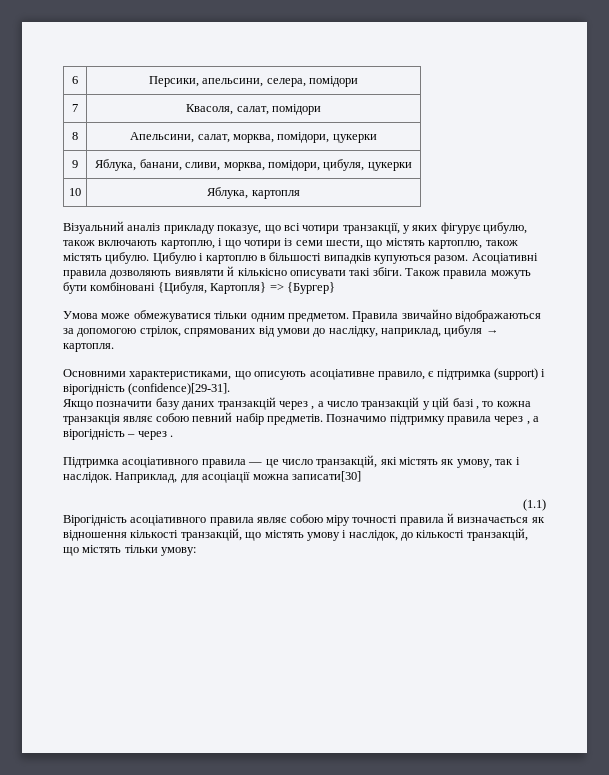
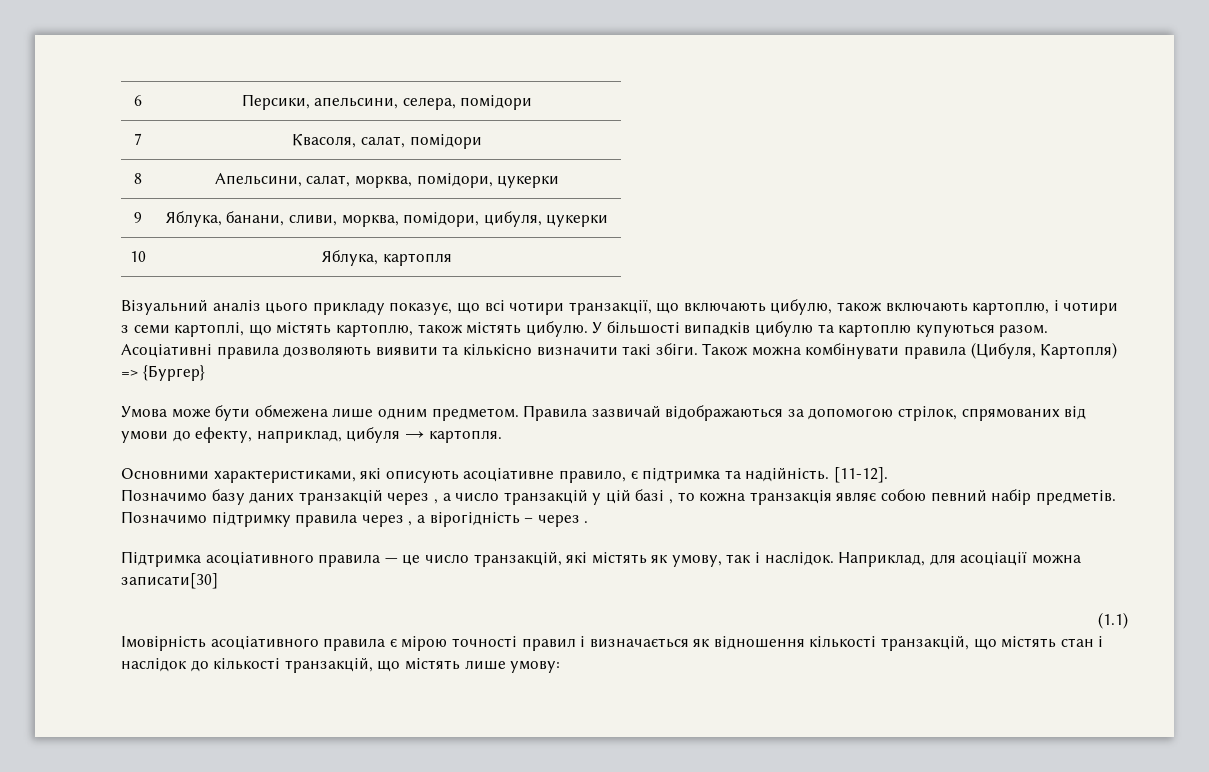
(161, 227) none -> [265,302,309,314] цього
[403,222,481,234] у яких фігурує -> [656,302,766,314] що включають
[224,238,363,249] що чотири із семи шести, -> [1063,302,1119,315] [121,322,245,337] чотири з семи картоплі,
[152,252,371,264] Цибулю і картоплю в більшості випадків -> [592,321,912,337] У більшості випадків цибулю та картоплю
[174,266,531,279] [63,282,267,294] виявляти й кількісно описувати такі збіги. Також правила можуть бути комбіновані {Цибуля, Картопля} -> [375,342,1118,359] виявити та кількісно визначити такі збіги. Також можна комбінувати правила (Цибуля, Картопля)
[133,310,248,322] обмежуватися тільки -> [215,405,374,421] бути обмежена лише
[401,309,452,319] звичайно -> [591,405,661,418] зазвичай
[328,326,378,337] наслідку, -> [195,427,253,443] ефекту,
[234,371,251,380] що -> [360,468,382,479] які
[494,368,546,380] [63,383,231,395] [63,399,153,410] (support) і вірогідність (confidence)[29-31]. // Якщо позначити -> [724,467,888,483] [121,489,207,502] та надійність. [11-12]. // Позначимо
[63,513,454,526] Вірогідність асоціативного правила являє собою міру точності правила й -> [121,636,586,651] Імовірність асоціативного правила є мірою точності правил і
[306,530,398,541] умову і наслідок, -> [1060,636,1104,647] [121,658,187,672] стан і наслідок
[124,545,158,553] тільки -> [464,660,506,670] лише

